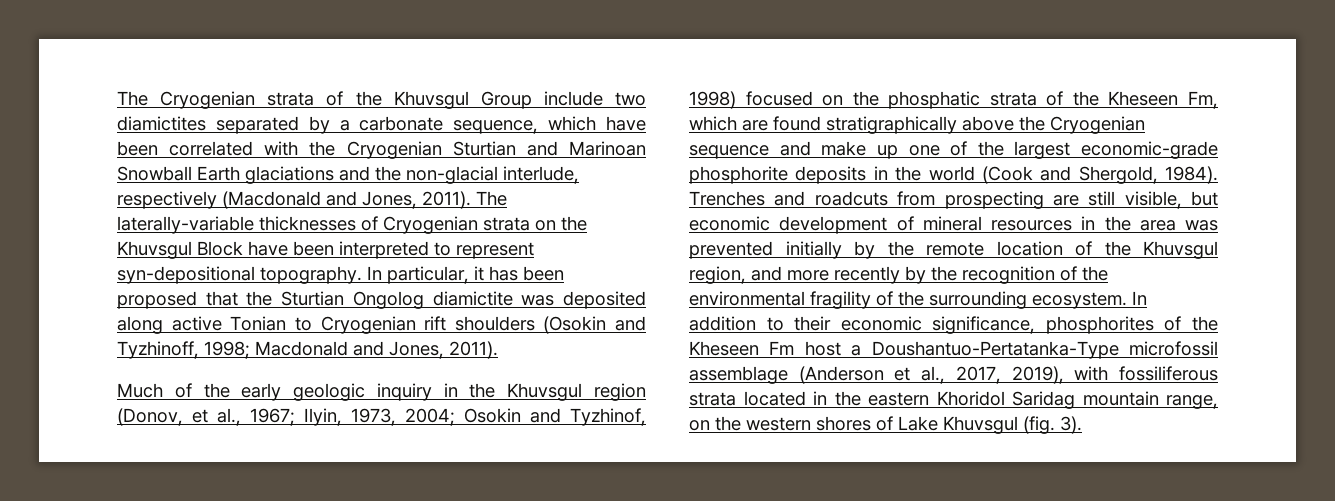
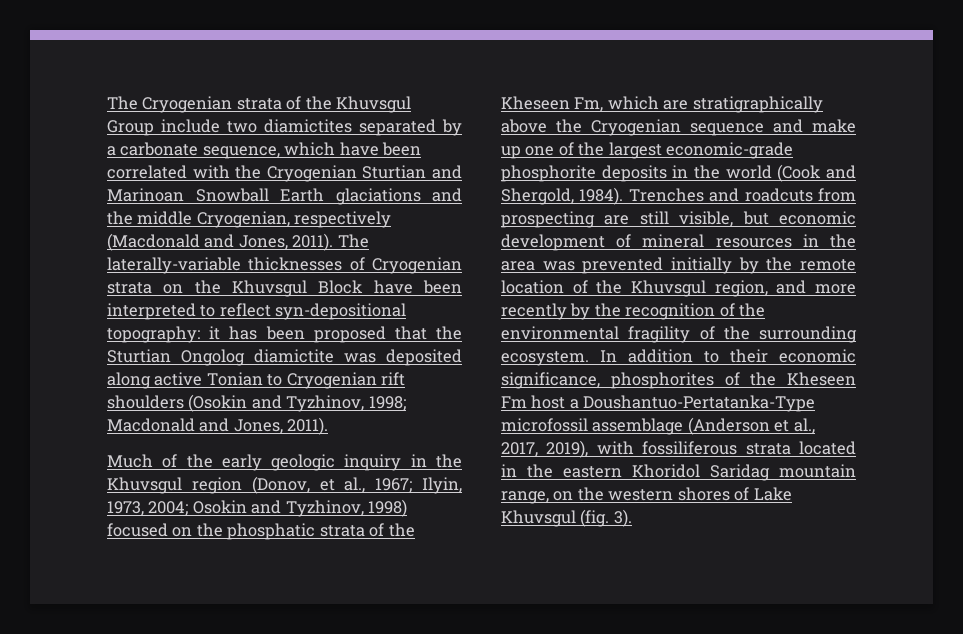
[406,166,579,184] non-glacial interlude, -> [137,211,290,228] middle Cryogenian,
[456,242,534,259] [117,266,469,284] represent syn-depositional topography. In particular, -> [219,303,407,320] [107,326,200,343] reflect syn-depositional topography:
[117,341,199,359] Tyzhinoff, -> [286,395,365,412] Tyzhinov,
[570,408,646,426] Tyzhinof, -> [285,500,364,517] Tyzhinov,
[773,116,821,131] found -> (689, 105) none

